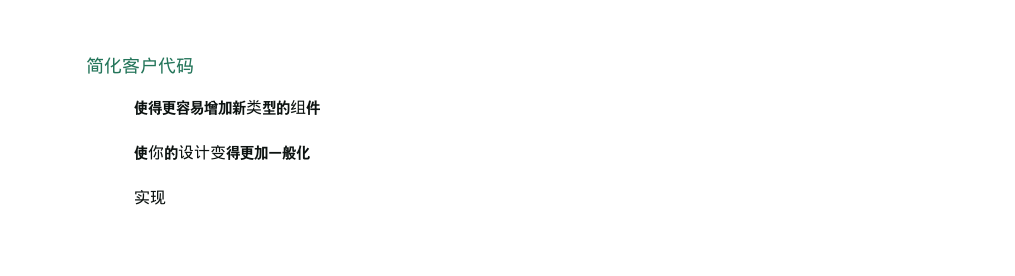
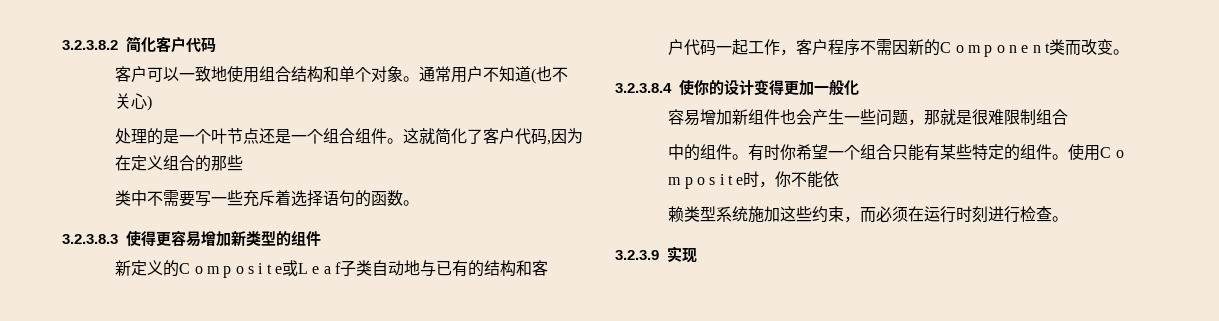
(86, 65) none -> [62,40,118,50] 3.2.3.8.2
(194, 66) none -> [115,66,569,84] [115,93,153,111] [115,128,584,145] [115,155,244,172] [115,190,420,207] [62,234,118,244] 客户可以一致地使用组合结构和单个对象。通常用户不知道(也不关心) // 处理的是一个叶节点还是一个组合组件。这就简化了客户代码,因为在定义组合的那些 // 类中不需要写一些充斥着选择语句的函数。 // 3.2.3.8.3
(320, 107) none -> [115,260,548,278] [668,39,1130,57] [615,83,672,93] 新定义的C o m p o s i t e或L e a f子类自动地与已有的结构和客 // 户代码一起工作，客户程序不需因新的C o m p o n e n t类而改变。 // 3.2.3.8.4
(310, 152) none -> [668,109,1069,126] [668,144,1124,161] [668,171,840,189] [668,206,1069,223] [615,250,659,260] 容易增加新组件也会产生一些问题，那就是很难限制组合 // 中的组件。有时你希望一个组合只能有某些特定的组件。使用C o m p o s i t e时，你不能依 // 赖类型系统施加这些约束，而必须在运行时刻进行检查。 // 3.2.3.9

